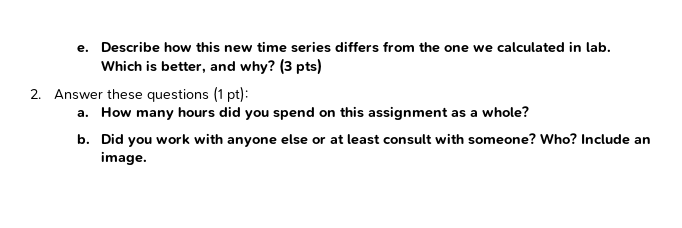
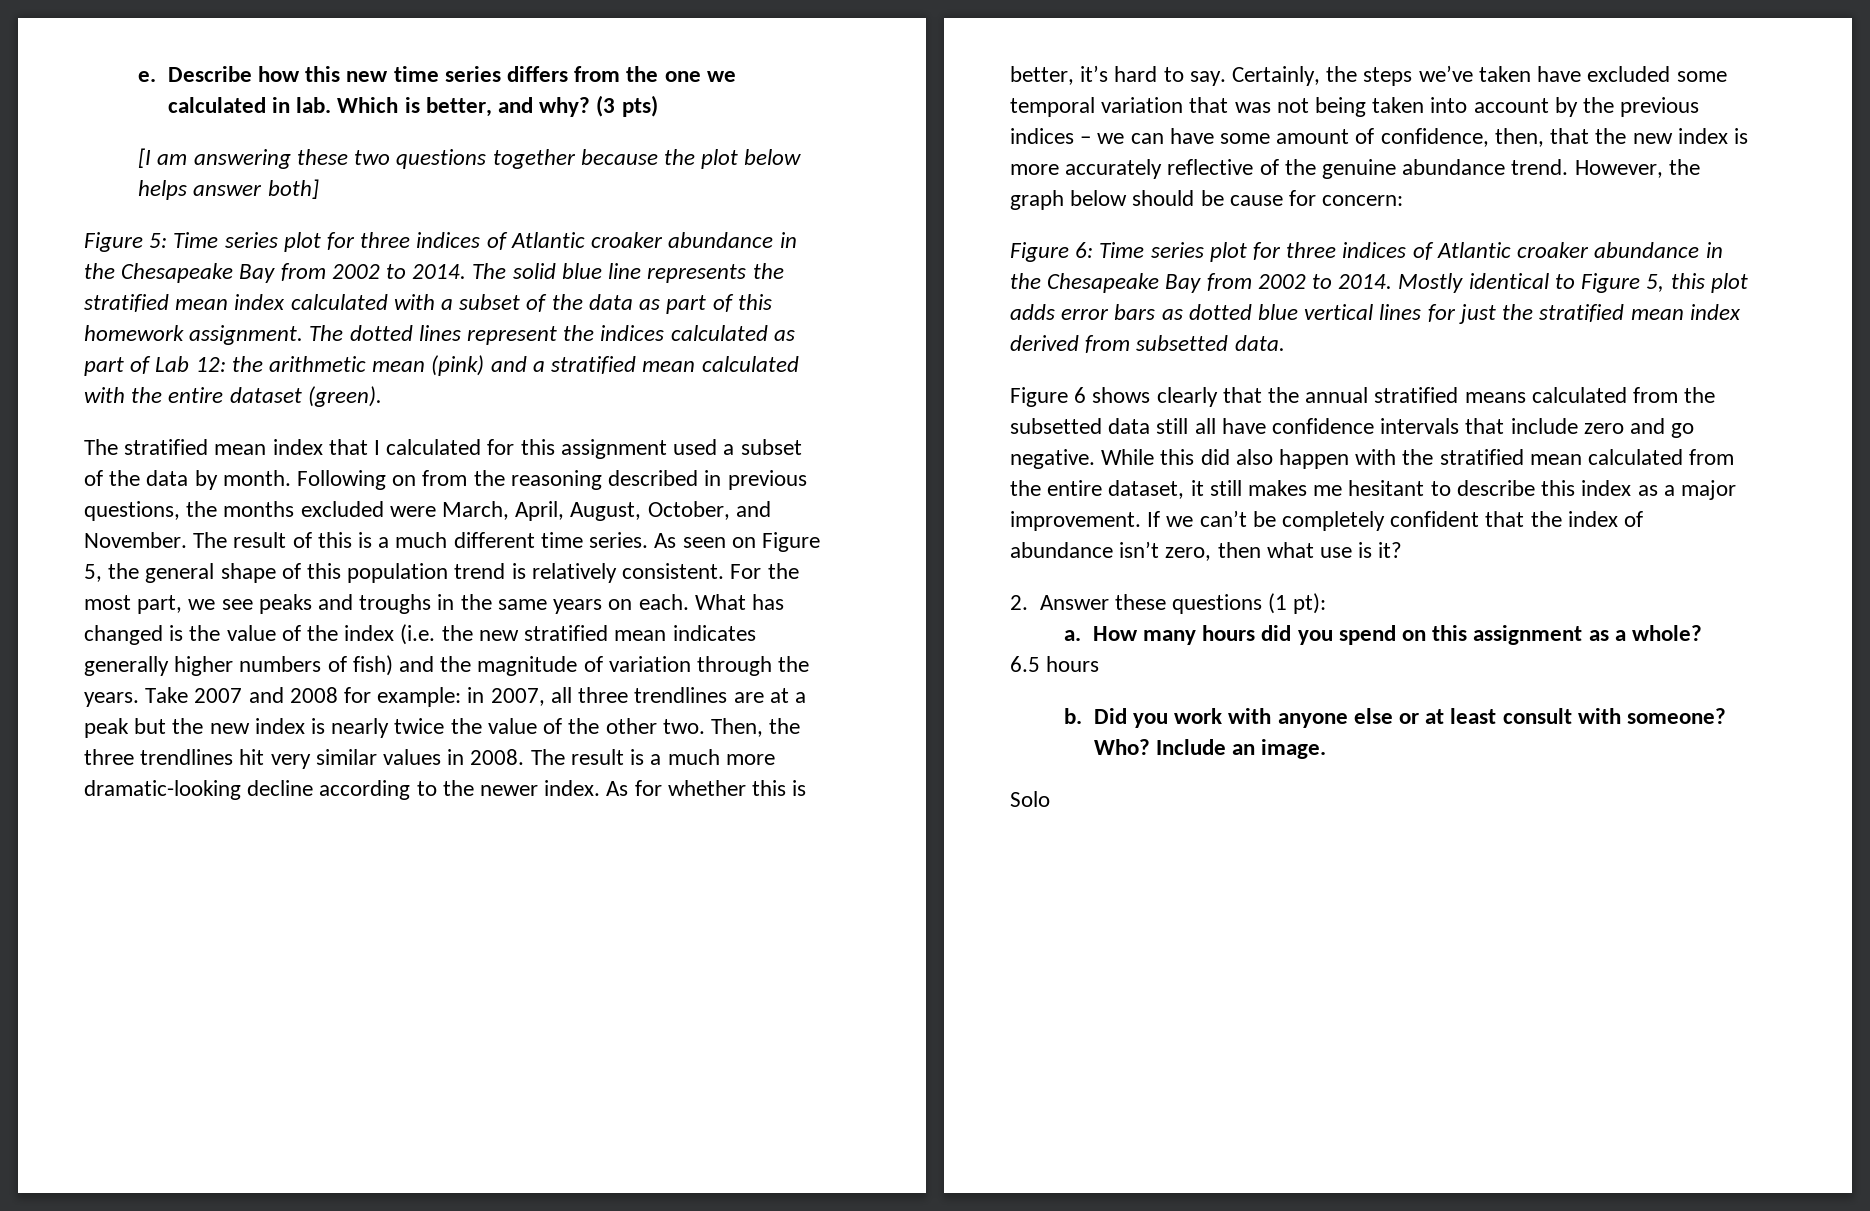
(323, 66) none -> [138,148,802,169] [138,179,319,200] [84,232,797,252] [84,263,784,283] [84,294,772,314] [84,325,795,345] [84,355,799,376] [84,386,382,407] [84,439,802,459] [84,470,807,490] [84,501,771,521] [84,532,820,552] [84,563,799,583] [84,594,784,614] [84,624,756,645] [84,655,810,676] [84,687,806,707] [84,718,801,738] [84,749,775,769] [84,780,807,800] [1010,65,1727,86] [1010,97,1700,117] [1010,128,1748,147] [1010,159,1700,179] [1010,190,1404,210] [1010,242,1723,262] [1010,273,1748,293] [1010,304,1741,324] [1010,335,1285,353] [1010,387,1716,407] [1010,418,1695,438] [1010,449,1735,469] [1010,480,1736,500] [1010,510,1644,531] [1010,541,1403,561] // [I am answering these two questions together because the plot below helps answer both] // Figure 5: Time series plot for three indices of Atlantic croaker abundance in the Chesapeake Bay from 2002 to 2014. The solid blue line represents the stratified mean index calculated with a subset of the data as part of this homework assignment. The dotted lines represent the indices calculated as part of Lab 12: the arithmetic mean (pink) and a stratified mean calculated with the entire dataset (green). // The stratified mean index that I calculated for this assignment used a subset of the data by month. Following on from the reasoning described in previous questions, the months excluded were March, April, August, October, and November. The result of this is a much different time series. As seen on Figure 5, the general shape of this population trend is relatively consistent. For the most part, we see peaks and troughs in the same years on each. What has changed is the value of the index (i.e. the new stratified mean indicates generally higher numbers of fish) and the magnitude of variation through the years. Take 2007 and 2008 for example: in 2007, all three trendlines are at a peak but the new index is nearly twice the value of the other two. Then, the three trendlines hit very similar values in 2008. The result is a much more dramatic-looking decline according to the newer index. As for whether this is better, it’s hard to say. Certainly, the steps we’ve taken have excluded some temporal variation that was not being taken into account by the previous indices – we can have some amount of confidence, then, that the new index is more accurately reflective of the genuine abundance trend. However, the graph below should be cause for concern: // Figure 6: Time series plot for three indices of Atlantic croaker abundance in the Chesapeake Bay from 2002 to 2014. Mostly identical to Figure 5, this plot adds error bars as dotted blue vertical lines for just the stratified mean index derived from subsetted data. // Figure 6 shows clearly that the annual stratified means calculated from the subsetted data still all have confidence intervals that include zero and go negative. While this did also happen with the stratified mean calculated from the entire dataset, it still makes me hesitant to describe this index as a major improvement. If we can’t be completely confident that the index of abundance isn’t zero, then what use is it?
(530, 112) none -> [1010,656,1100,672] // 6.5 hours
(148, 158) none -> [1010,791,1050,807] // Solo

